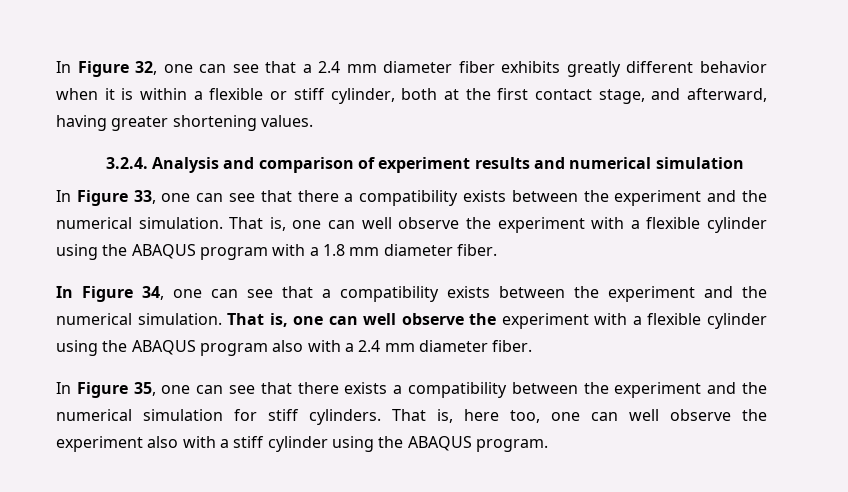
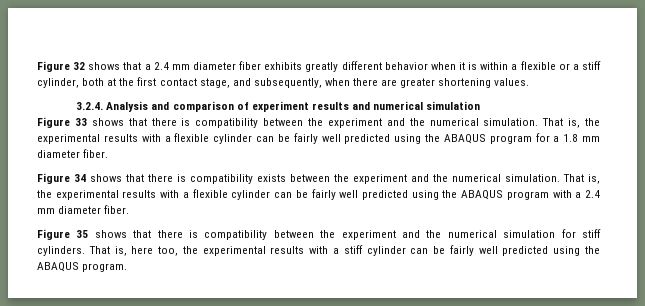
[56,61,259,77] In Figure 32, one can see -> [37,61,121,72] Figure 32 shows
(288, 95) none -> [572,64,579,70] a
[687,88,767,102] [56,115,107,131] afterward, having -> [253,78,398,88] subsequently, when there are
[56,190,354,206] In Figure 33, one can see that there a -> [37,117,600,128] [37,133,600,144] [37,149,109,158] [37,173,186,184] Figure 33 shows that there is compatibility between the experiment and the numerical simulation. That is, the experimental results with a flexible cylinder can be fairly well predicted using the ABAQUS program for a 1.8 mm diameter fiber. // Figure 34 shows that there is
[292,217,768,233] one can well observe the experiment with a flexible cylinder -> [37,189,408,200] the experimental results with a flexible cylinder can be fairly well predicted
[322,244,497,256] [56,286,767,302] [56,313,768,329] [56,340,533,356] [56,382,403,398] 1.8 mm diameter fiber. // In Figure 34, one can see that a compatibility exists between the experiment and the numerical simulation. That is, one can well observe the experiment with a flexible cylinder using the ABAQUS program also with a 2.4 mm diameter fiber. // In Figure 35, one can see that there exists a -> [585,190,600,198] [37,205,130,214] [37,229,198,240] 2.4 mm diameter fiber. // Figure 35 shows that there is
[551,409,767,421] [56,436,328,452] one can well observe the experiment also with a stiff cylinder -> [182,245,549,256] the experimental results with a stiff cylinder can be fairly well predicted

